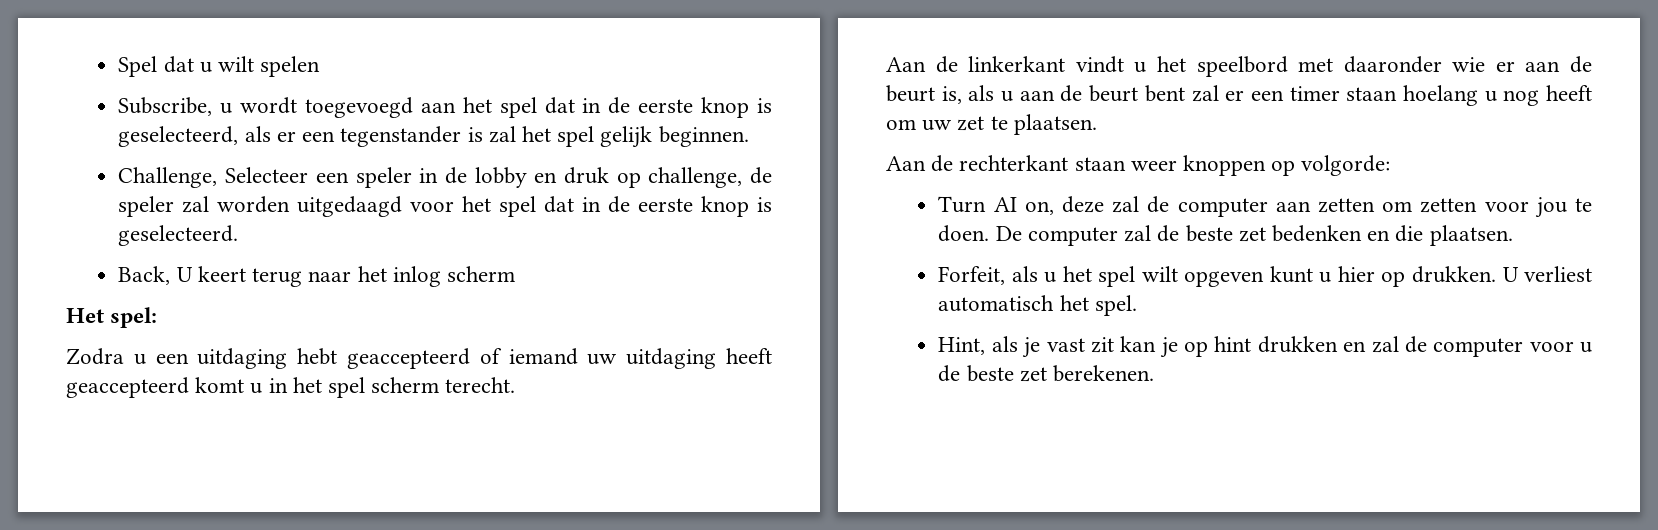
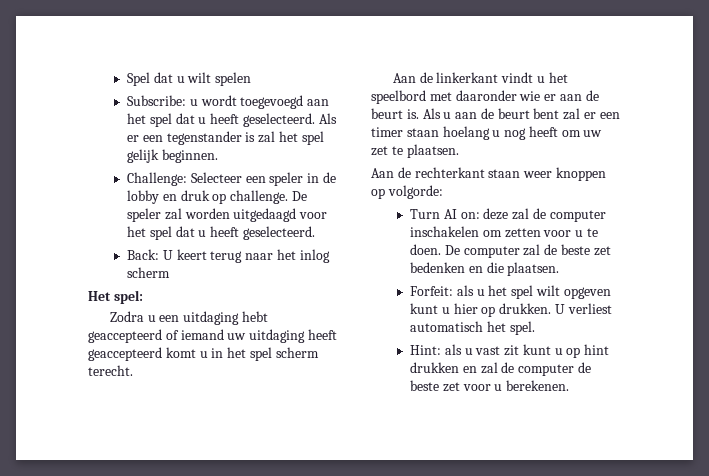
[118,97,213,116] Subscribe, -> [127,95,187,106] Subscribe:
[582,97,773,118] [118,126,271,147] in de eerste knop is geselecteerd, als -> [198,113,337,127] u heeft geselecteerd. Als
[118,167,218,188] Challenge, -> [127,172,188,186] Challenge:
[648,167,772,188] challenge, de -> [230,190,307,204] challenge. De
[582,196,773,217] in de eerste knop is -> [198,226,240,237] u heeft
[118,266,171,285] Back, -> [127,249,160,260] Back:
[941,85,995,104] is, als -> [406,108,441,119] is. Als
[1024,201,1054,215] on, -> [460,212,480,219] on:
[1275,198,1376,213] aan zetten -> [410,226,480,237] inschakelen
[1534,197,1567,218] jou -> [575,230,584,237] u
[938,266,1006,285] Forfeit, -> [410,286,454,296] Forfeit:
[938,336,1178,358] Hint, als je vast zit kan je -> [410,344,563,356] Hint: als u vast zit kunt u
[1529,341,1592,353] [938,365,1047,382] voor u de beste zet -> [577,362,591,373] [410,380,503,392] de beste zet voor u

